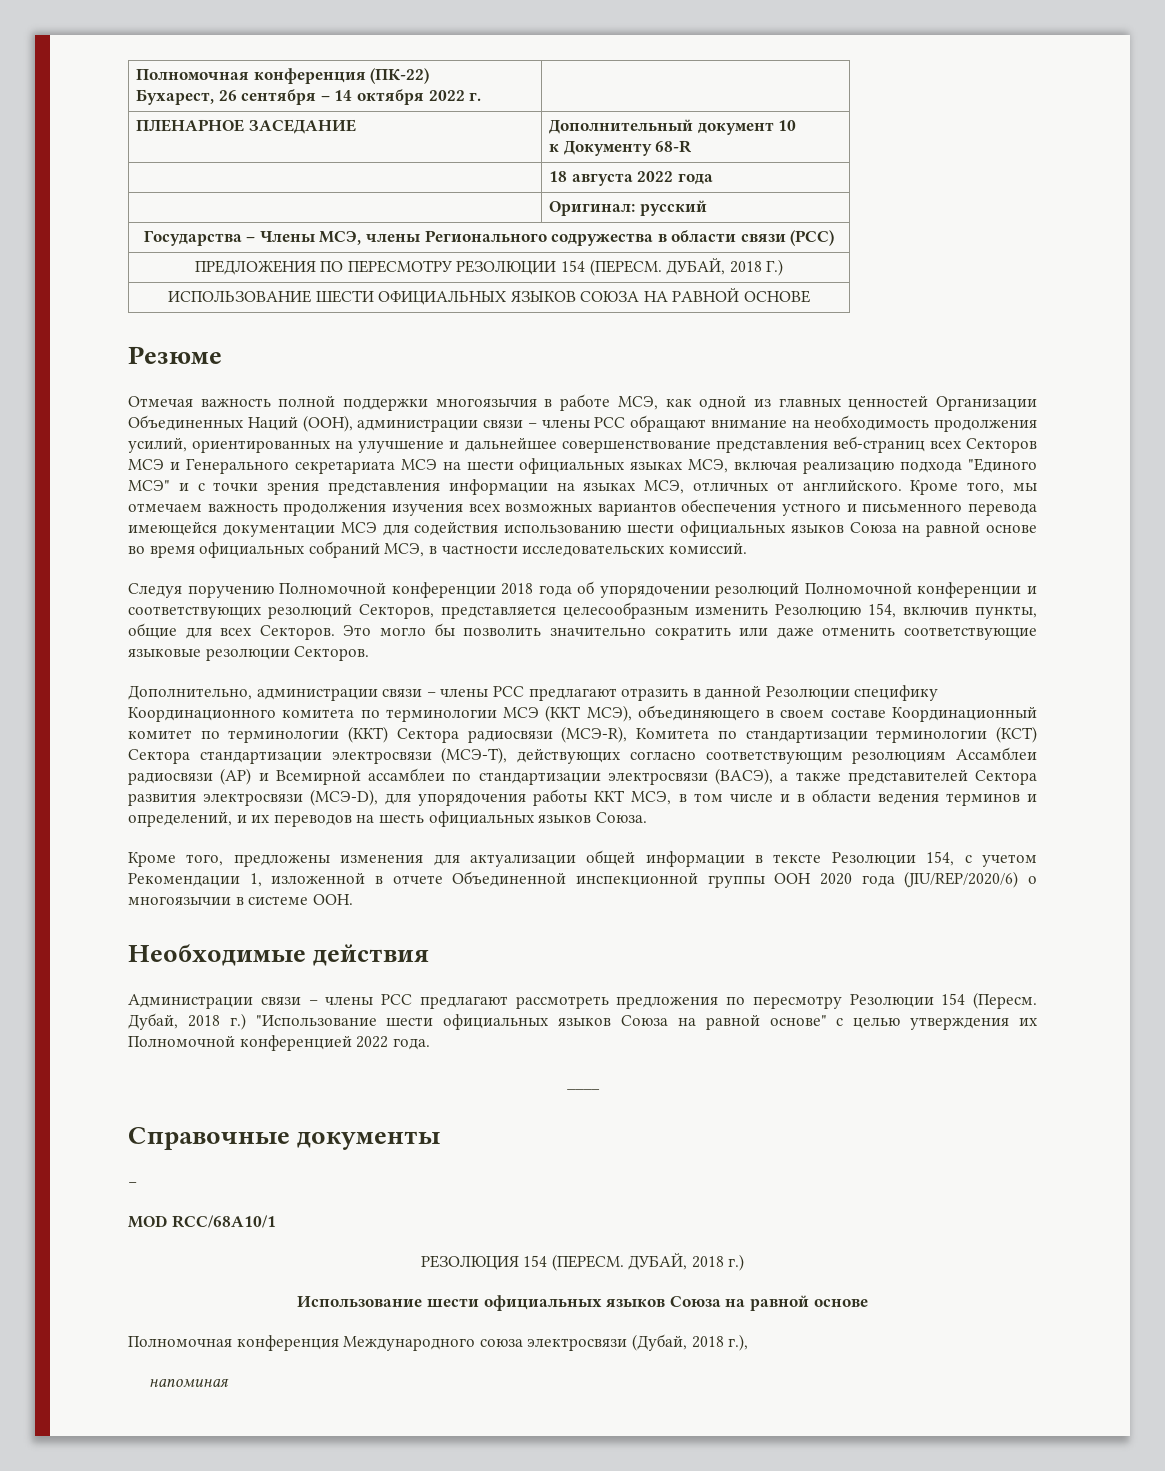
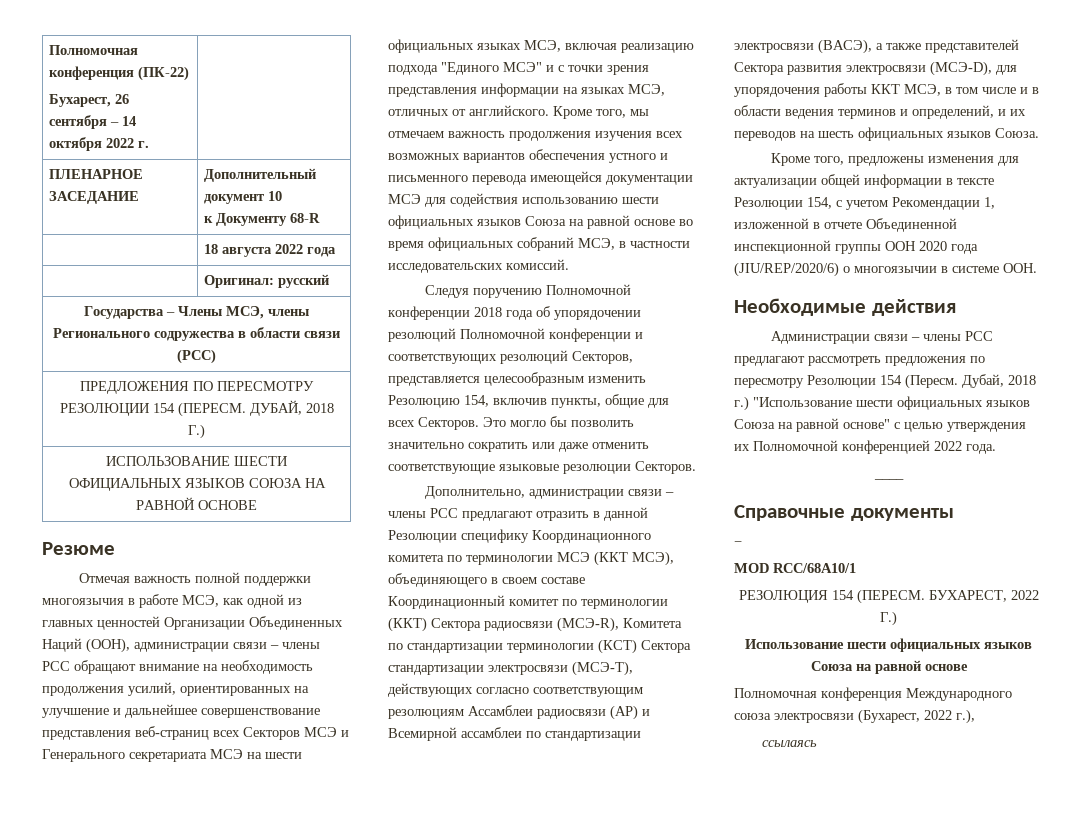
[628,1253,745,1271] ДУБАЙ, 2018 г.) -> [928,590,1039,602] [880,611,897,626] БУХАРЕСТ, 2022 Г.)
[631,1334,724,1351] (Дубай, 2018 -> [858,709,952,724] (Бухарест, 2022
[148,1378,229,1387] напоминая -> [761,740,817,747] ссылаясь

